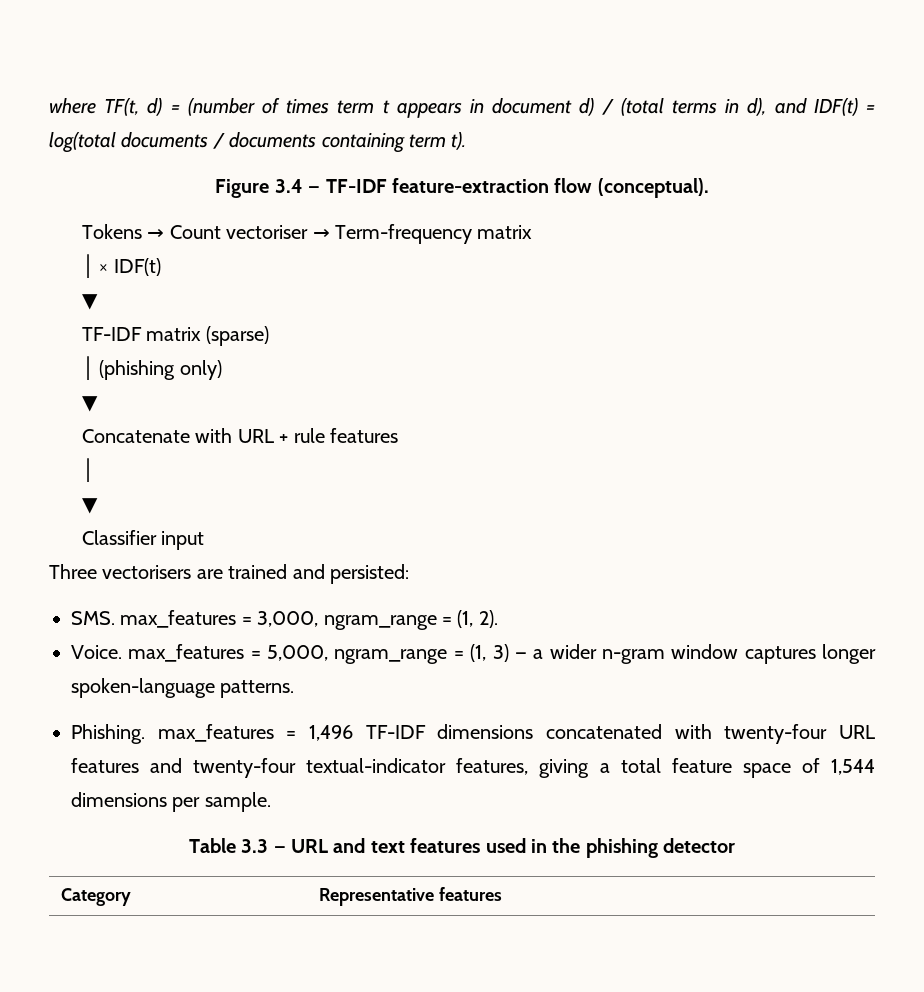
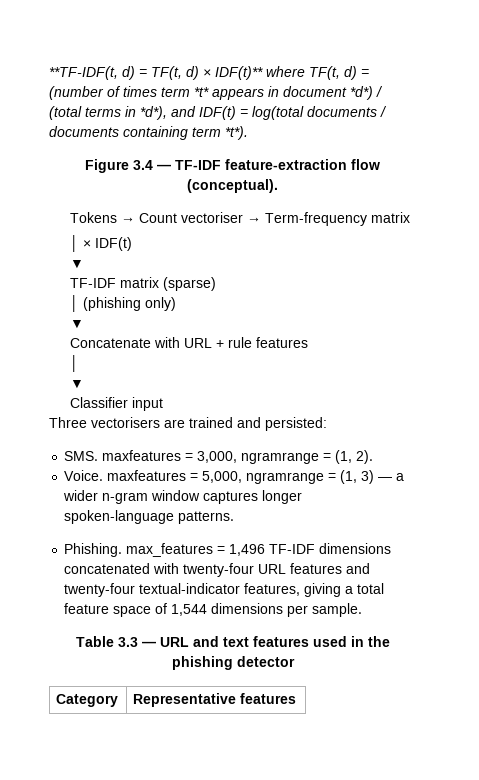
(49, 106) none -> [49,66,263,80] **TF-IDF(t, d) = TF(t, d) × IDF(t)**
[382,100,390,114] t -> [194,87,209,97] *t*
[579,98,595,116] d) -> [350,86,373,100] *d*)
[747,98,767,116] d), -> [140,106,167,120] *d*),
[451,132,467,150] t). -> [225,126,248,140] *t*).
[120,610,237,628] max_features -> [102,450,182,461] maxfeatures
[323,615,437,630] ngram_range -> [241,452,320,464] ngramrange
[128,644,245,662] max_features -> [107,470,187,481] maxfeatures
[334,649,448,664] ngram_range -> [246,472,325,484] ngramrange

